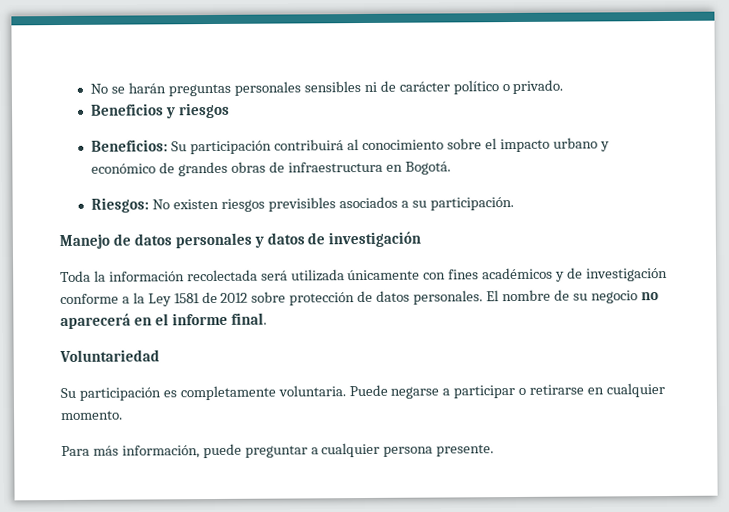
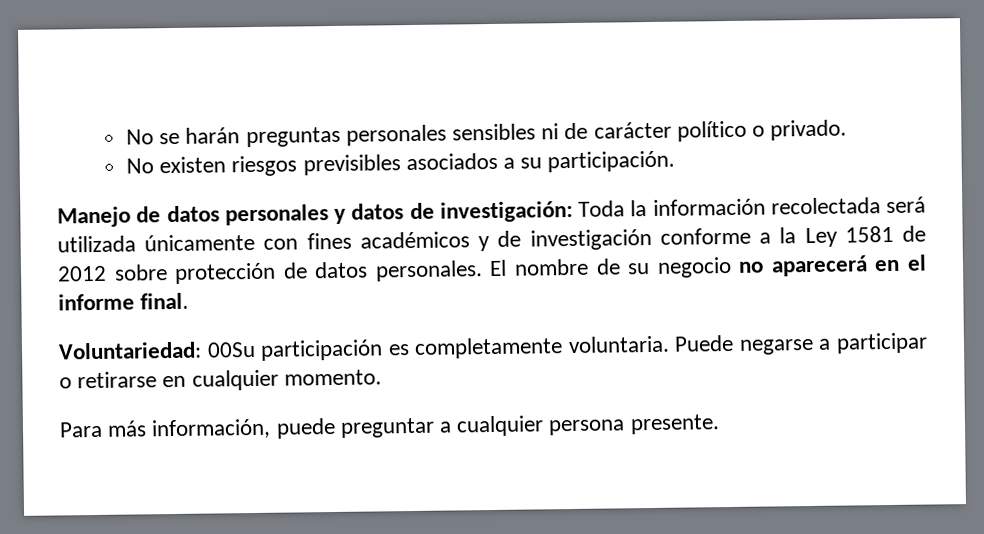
[90,102,231,119] [91,137,610,155] [91,161,451,177] [91,197,150,213] Beneficios y riesgos // Beneficios: Su participación contribuirá al conocimiento sobre el impacto urbano y económico de grandes obras de infraestructura en Bogotá. // Riesgos: -> (848, 130) none
[328,231,422,248] investigación // -> [439,200,573,223] investigación:
[59,349,160,363] [60,387,76,399] Voluntariedad // Su -> [58,341,256,360] Voluntariedad: 00Su

